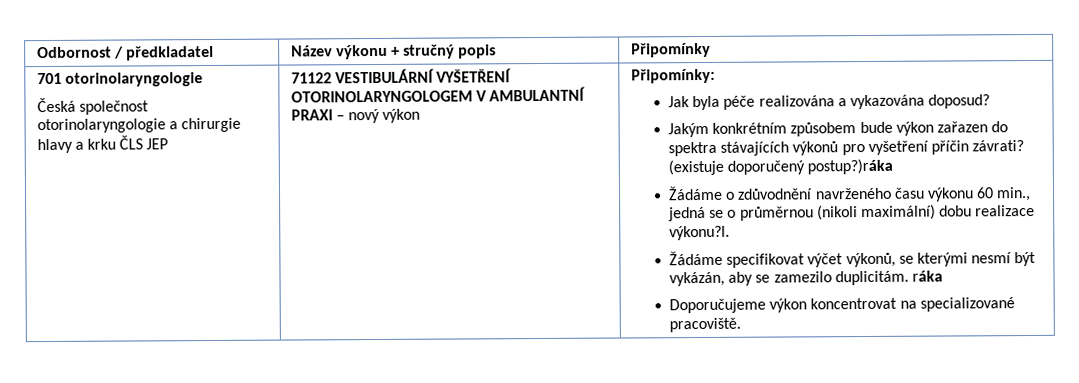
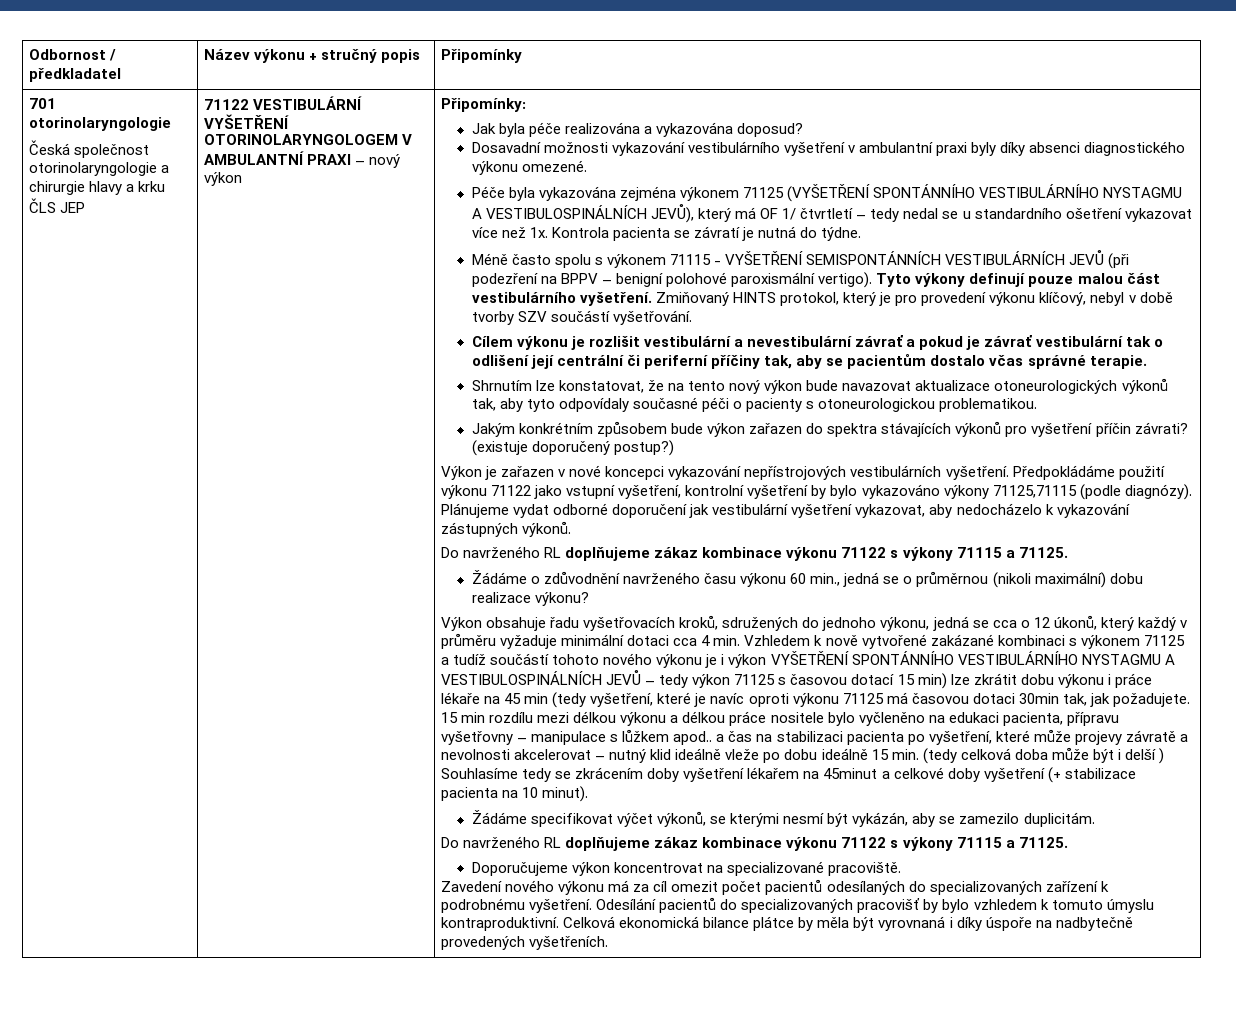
(991, 101) none -> [471,141,1186,156] [471,160,587,175] [471,184,1183,202] [471,204,1192,223] [471,226,862,241] [471,250,1130,269] [471,272,1160,288] [471,291,1173,306] [471,310,693,325] [471,335,1163,350] [471,354,1147,369] [471,378,1168,394] [471,397,1038,412] // Dosavadní možnosti vykazování vestibulárního vyšetření v ambulantní praxi byly díky absenci diagnostického výkonu omezené. // Péče byla vykazována zejména výkonem 71125 (VYŠETŘENÍ SPONTÁNNÍHO VESTIBULÁRNÍHO NYSTAGMU A VESTIBULOSPINÁLNÍCH JEVŮ), který má OF 1/ čtvrtletí – tedy nedal se u standardního ošetření vykazovat více než 1x. Kontrola pacienta se závratí je nutná do týdne. // Méně často spolu s výkonem 71115 - VYŠETŘENÍ SEMISPONTÁNNÍCH VESTIBULÁRNÍCH JEVŮ (při podezření na BPPV – benigní polohové paroxismální vertigo). Tyto výkony definují pouze malou část vestibulárního vyšetření. Zmiňovaný HINTS protokol, který je pro provedení výkonu klíčový, nebyl v době tvorby SZV součástí vyšetřování. // Cílem výkonu je rozlišit vestibulární a nevestibulární závrať a pokud je závrať vestibulární tak o odlišení její centrální či periferní příčiny tak, aby se pacientům dostalo včas správné terapie. // Shrnutím lze konstatovat, že na tento nový výkon bude navazovat aktualizace otoneurologických výkonů tak, aby tyto odpovídaly současné péči o pacienty s otoneurologickou problematikou.
[807,158,894,175] postup?)ráka -> [614,440,675,456] [441,465,1165,480] [441,484,1192,500] [441,503,1130,518] [441,521,572,537] [441,546,1068,561] postup?) // Výkon je zařazen v nové koncepci vykazování nepřístrojových vestibulárních vyšetření. Předpokládáme použití výkonu 71122 jako vstupní vyšetření, kontrolní vyšetření by bylo vykazováno výkony 71125,71115 (podle diagnózy). Plánujeme vydat odborné doporučení jak vestibulární vyšetření vykazovat, aby nedocházelo k vykazování zástupných výkonů. // Do navrženého RL doplňujeme zákaz kombinace výkonu 71122 s výkony 71115 a 71125.
[668,225,730,241] výkonu?l. -> [534,592,589,606] [441,615,1187,631] [441,633,1185,649] [441,651,1175,668] [441,670,1152,689] [441,692,1190,708] [441,711,1119,726] [441,729,1188,745] [441,747,1165,764] [441,767,1136,783] [441,786,589,802] výkonu? // Výkon obsahuje řadu vyšetřovacích kroků, sdružených do jednoho výkonu, jedná se cca o 12 úkonů, který každý v průměru vyžaduje minimální dotaci cca 4 min. Vzhledem k nově vytvořené zakázané kombinaci s výkonem 71125 a tudíž součástí tohoto nového výkonu je i výkon VYŠETŘENÍ SPONTÁNNÍHO VESTIBULÁRNÍHO NYSTAGMU A VESTIBULOSPINÁLNÍCH JEVŮ – tedy výkon 71125 s časovou dotací 15 min) lze zkrátit dobu výkonu i práce lékaře na 45 min (tedy vyšetření, které je navíc oproti výkonu 71125 má časovou dotaci 30min tak, jak požadujete. 15 min rozdílu mezi délkou výkonu a délkou práce nositele bylo vyčleněno na edukaci pacienta, přípravu vyšetřovny – manipulace s lůžkem apod.. a čas na stabilizaci pacienta po vyšetření, které může projevy závratě a nevolnosti akcelerovat – nutný klid ideálně vleže po dobu ideálně 15 min. (tedy celková doba může být i delší ) Souhlasíme tedy se zkrácením doby vyšetření lékařem na 45minut a celkové doby vyšetření (+ stabilizace pacienta na 10 minut).
[911,270,943,282] ráka -> [441,836,1068,851] // Do navrženého RL doplňujeme zákaz kombinace výkonu 71122 s výkony 71115 a 71125.
(741, 325) none -> [441,879,1109,895] [441,897,1154,913] [441,916,1133,931] [441,936,609,950] // Zavedení nového výkonu má za cíl omezit počet pacientů odesílaných do specializovaných zařízení k podrobnému vyšetření. Odesílání pacientů do specializovaných pracovišť by bylo vzhledem k tomuto úmyslu kontraproduktivní. Celková ekonomická bilance plátce by měla být vyrovnaná i díky úspoře na nadbytečně provedených vyšetřeních.

